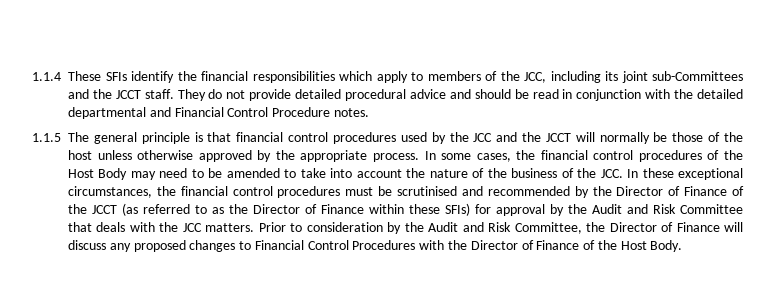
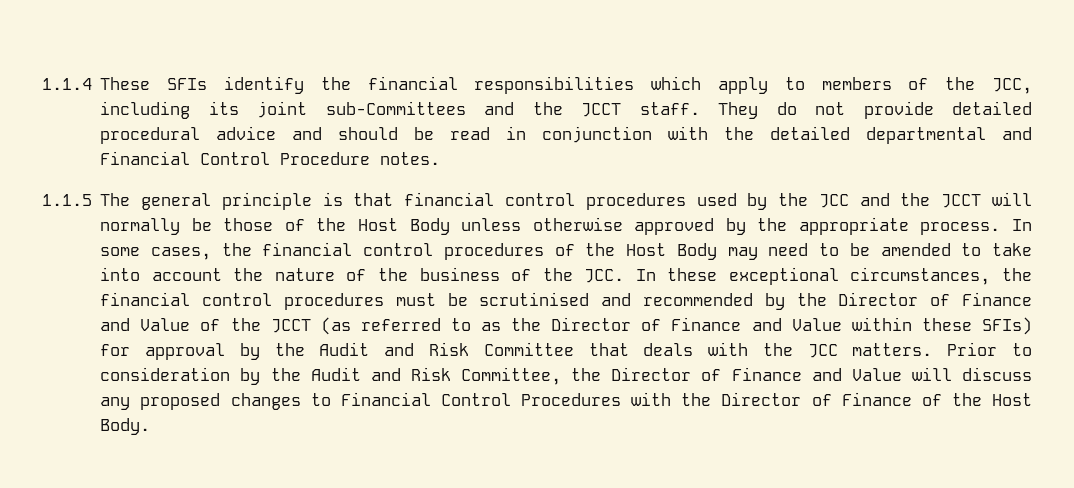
[68,150,92,160] host -> [358,218,450,235] Host Body
(728, 191) none -> [100,318,191,331] and Value
(364, 209) none -> [751,318,842,331] and Value
(720, 227) none -> [811,368,902,381] and Value

